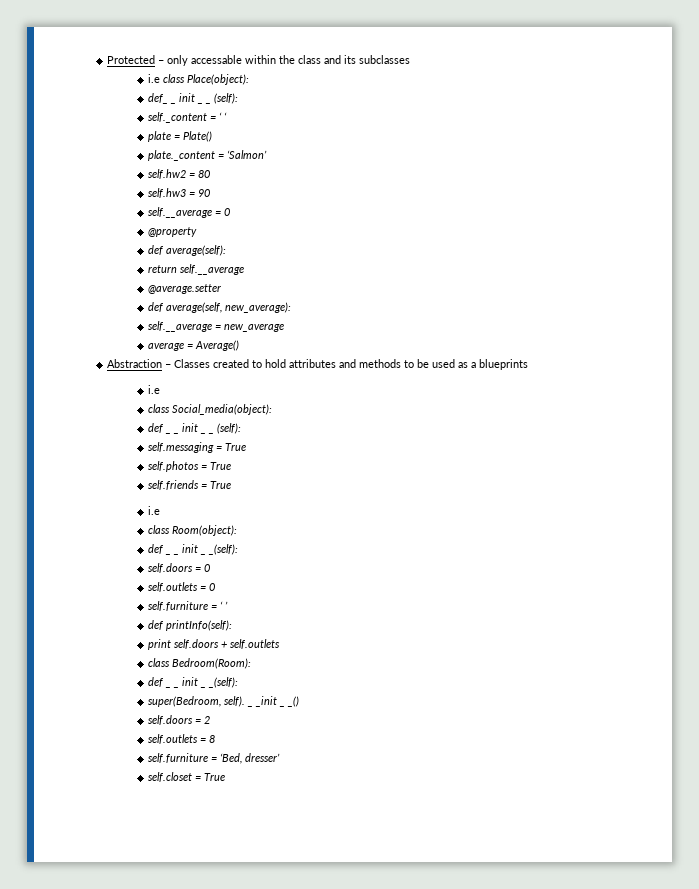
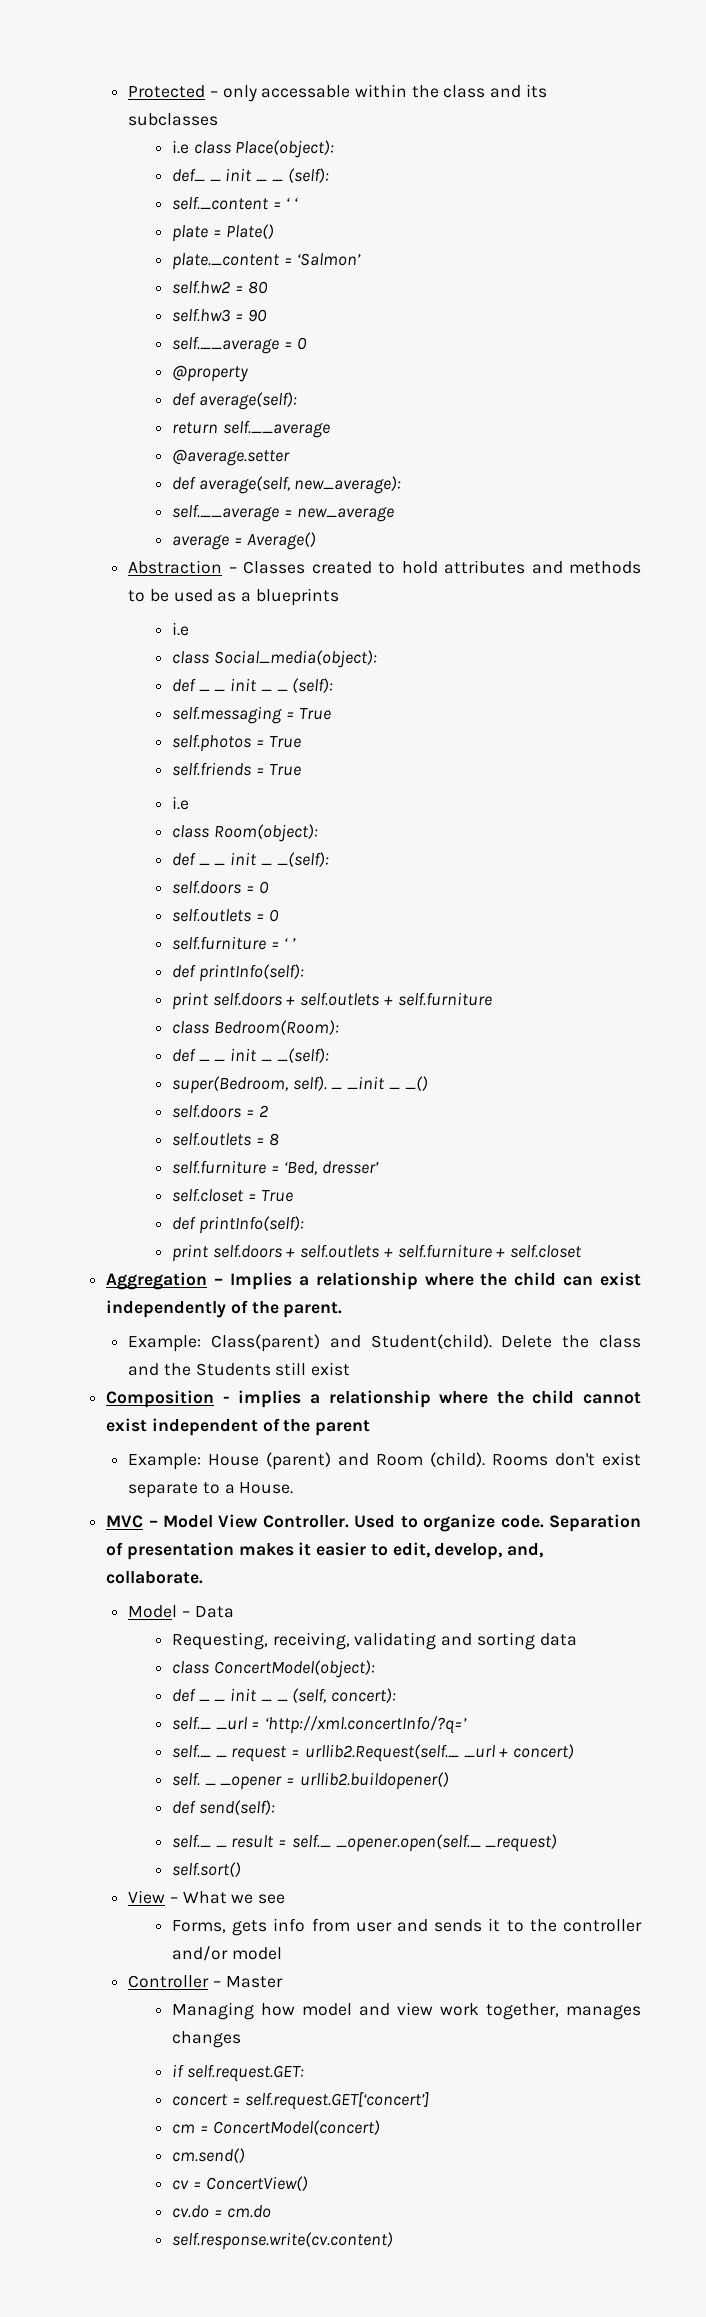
(281, 644) none -> [383,992,492,1006] + self.furniture
(226, 777) none -> [171,1216,304,1234] [171,1244,583,1262] [106,1272,641,1290] [106,1300,343,1318] [128,1334,642,1352] [128,1362,351,1376] [106,1390,641,1408] [106,1418,371,1436] [128,1452,641,1470] [128,1482,294,1498] [106,1514,641,1532] [106,1542,543,1560] [106,1571,204,1584] [128,1605,234,1618] [171,1632,577,1650] [171,1660,375,1678] [171,1688,397,1703] [171,1716,468,1734] [171,1744,575,1762] [171,1772,449,1790] [171,1800,275,1815] [171,1834,558,1852] [171,1862,241,1877] [128,1890,286,1904] [171,1918,642,1936] [171,1946,282,1961] [128,1975,283,1988] [171,2002,641,2020] [171,2031,241,2048] [171,2064,304,2082] [171,2092,430,2110] [171,2120,381,2135] [171,2148,245,2163] [171,2176,309,2191] [171,2205,272,2218] [171,2232,393,2250] // def printInfo(self): // print self.doors + self.outlets + self.furniture + self.closet // Aggregation – Implies a relationship where the child can exist independently of the parent. // Example: Class(parent) and Student(child). Delete the class and the Students still exist // Composition - implies a relationship where the child cannot exist independent of the parent // Example: House (parent) and Room (child). Rooms don't exist separate to a House. // MVC – Model View Controller. Used to organize code. Separation of presentation makes it easier to edit, develop, and, collaborate. // Model – Data // Requesting, receiving, validating and sorting data // class ConcertModel(object): // def _ _ init _ _ (self, concert): // self._ _url = ‘http://xml.concertInfo/?q=’ // self._ _ request = urllib2.Request(self._ _url + concert) // self. _ _opener = urllib2.buildopener() // def send(self): // self._ _ result = self._ _opener.open(self._ _request) // self.sort() // View – What we see // Forms, gets info from user and sends it to the controller and/or model // Controller – Master // Managing how model and view work together, manages changes // if self.request.GET: // concert = self.request.GET[‘concert’] // cm = ConcertModel(concert) // cm.send() // cv = ConcertView() // cv.do = cm.do // self.response.write(cv.content)

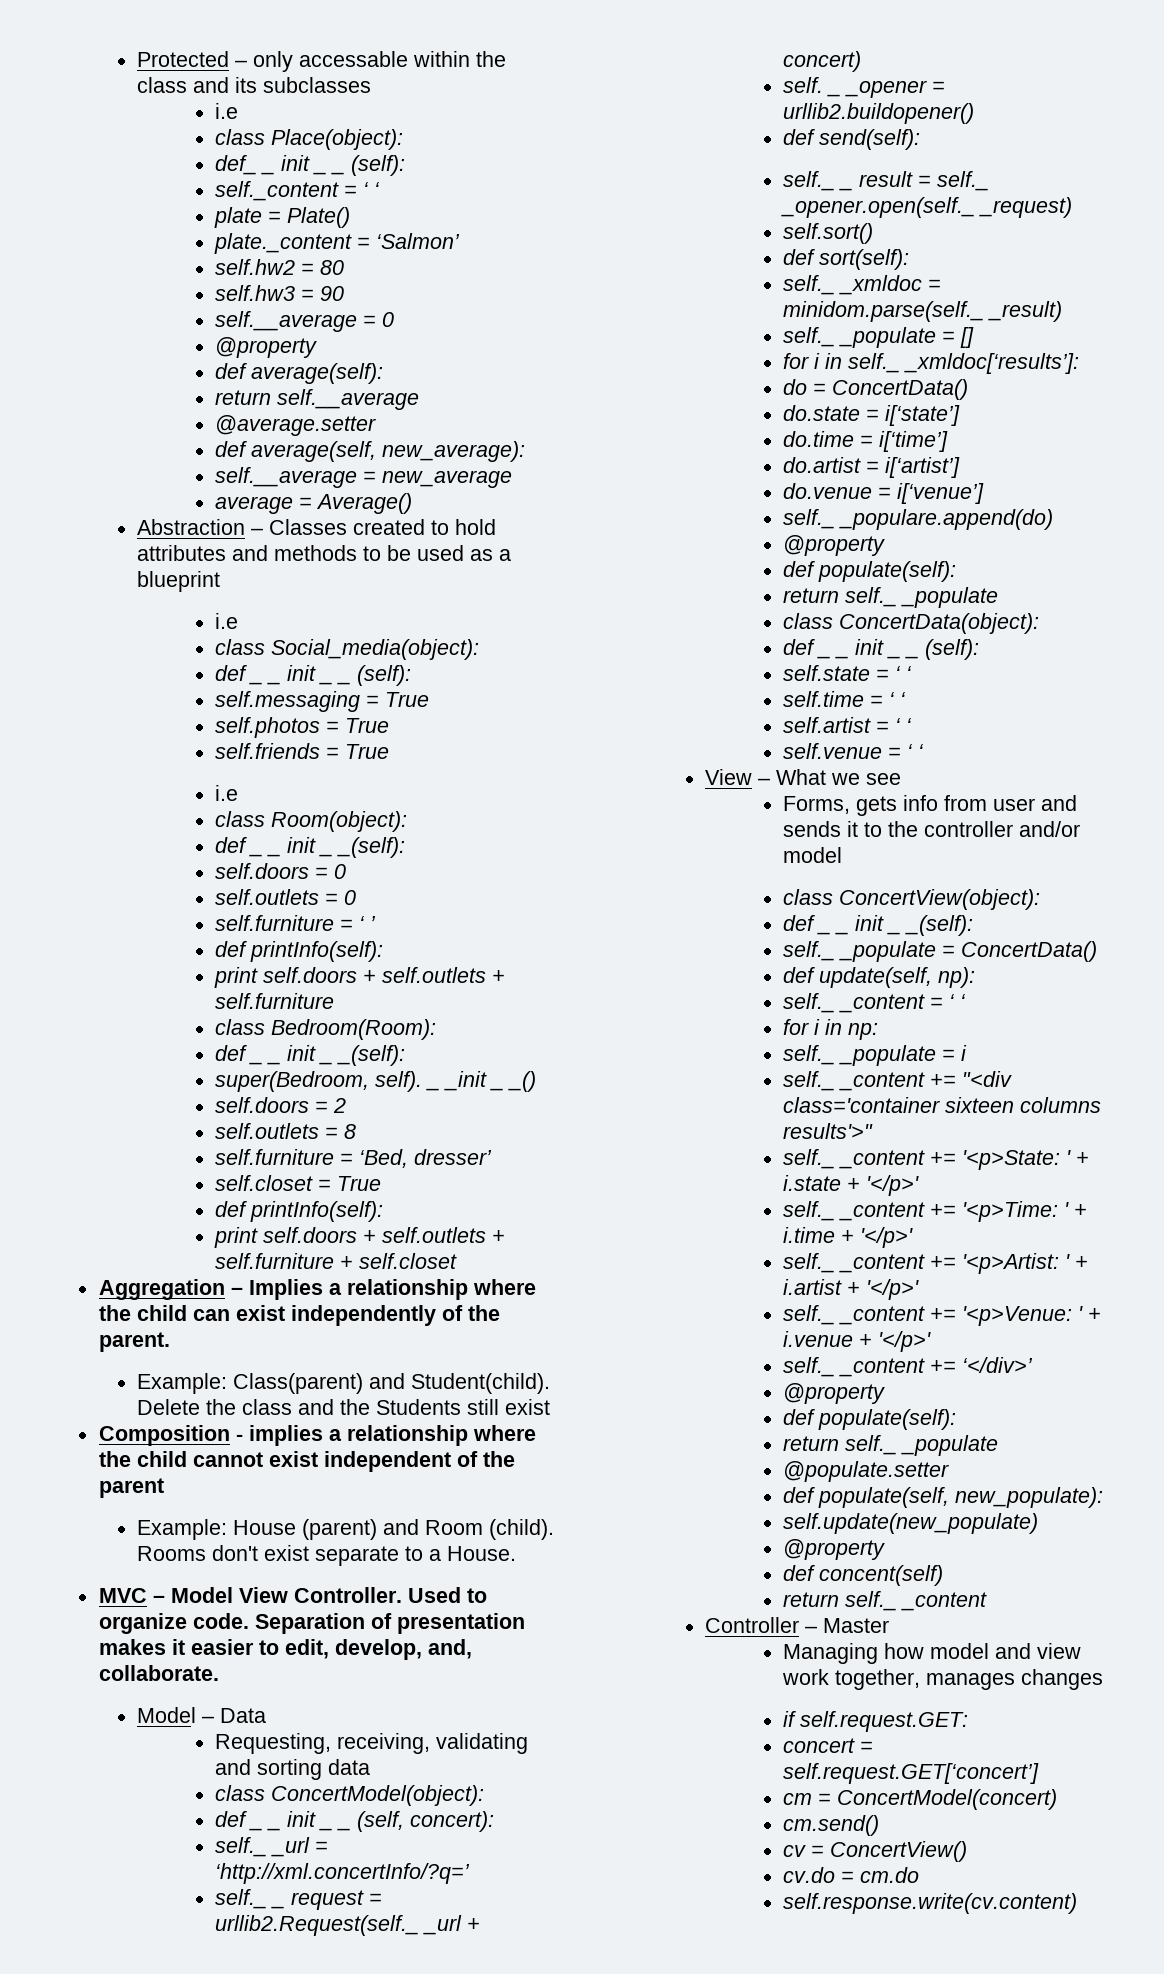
(189, 147) none -> (239, 111) //
[255,588,339,606] blueprints -> [137,571,221,592] blueprint
(241, 1869) none -> [783,249,910,270] [783,275,942,295] [783,301,1063,322] [783,327,975,348] [783,353,1080,374] [783,379,969,400] [783,405,961,426] [783,431,949,452] [783,457,961,478] [783,483,985,504] [783,509,1054,530] [783,535,886,556] [783,561,957,582] [783,587,999,608] [783,613,1040,634] [783,639,816,655] [817,655,850,659] [855,639,885,655] [887,639,980,660] [783,665,913,681] [783,691,907,707] [783,717,913,733] [783,743,925,759] // def sort(self): // self._ _xmldoc = minidom.parse(self._ _result) // self._ _populate = [] // for i in self._ _xmldoc[‘results’]: // do = ConcertData() // do.state = i[‘state’] // do.time = i[‘time’] // do.artist = i[‘artist’] // do.venue = i[‘venue’] // self._ _populare.append(do) // @property // def populate(self): // return self._ _populate // class ConcertData(object): // def _ _ init _ _ (self): // self.state = ‘ ‘ // self.time = ‘ ‘ // self.artist = ‘ ‘ // self.venue = ‘ ‘
(282, 1953) none -> [783,889,1041,910] [783,915,816,931] [817,931,850,935] [855,915,885,931] [887,915,974,936] [783,941,1098,962] [783,967,976,988] [783,993,967,1013] [783,1019,879,1040] [783,1045,968,1066] [783,1071,1013,1091] [783,1097,1102,1113] [783,1123,874,1139] [783,1149,1090,1170] [783,1175,920,1196] [783,1201,1088,1222] [783,1227,914,1248] [783,1253,1089,1274] [783,1279,920,1300] [783,1305,1102,1326] [783,1331,932,1352] [783,1357,1034,1377] [783,1383,886,1404] [783,1409,957,1430] [783,1435,999,1456] [783,1461,950,1482] [783,1487,1104,1508] [783,1513,1039,1534] [783,1539,886,1560] [783,1565,944,1586] [783,1591,988,1611] // class ConcertView(object): // def _ _ init _ _(self): // self._ _populate = ConcertData() // def update(self, np): // self._ _content = ‘ ‘ // for i in np: // self._ _populate = i // self._ _content += "<div class='container sixteen columns results'>" // self._ _content += '<p>State: ' + i.state + '</p>' // self._ _content += '<p>Time: ' + i.time + '</p>' // self._ _content += '<p>Artist: ' + i.artist + '</p>' // self._ _content += '<p>Venue: ' + i.venue + '</p>' // self._ _content += ‘</div>’ // @property // def populate(self): // return self._ _populate // @populate.setter // def populate(self, new_populate): // self.update(new_populate) // @property // def concent(self) // return self._ _content

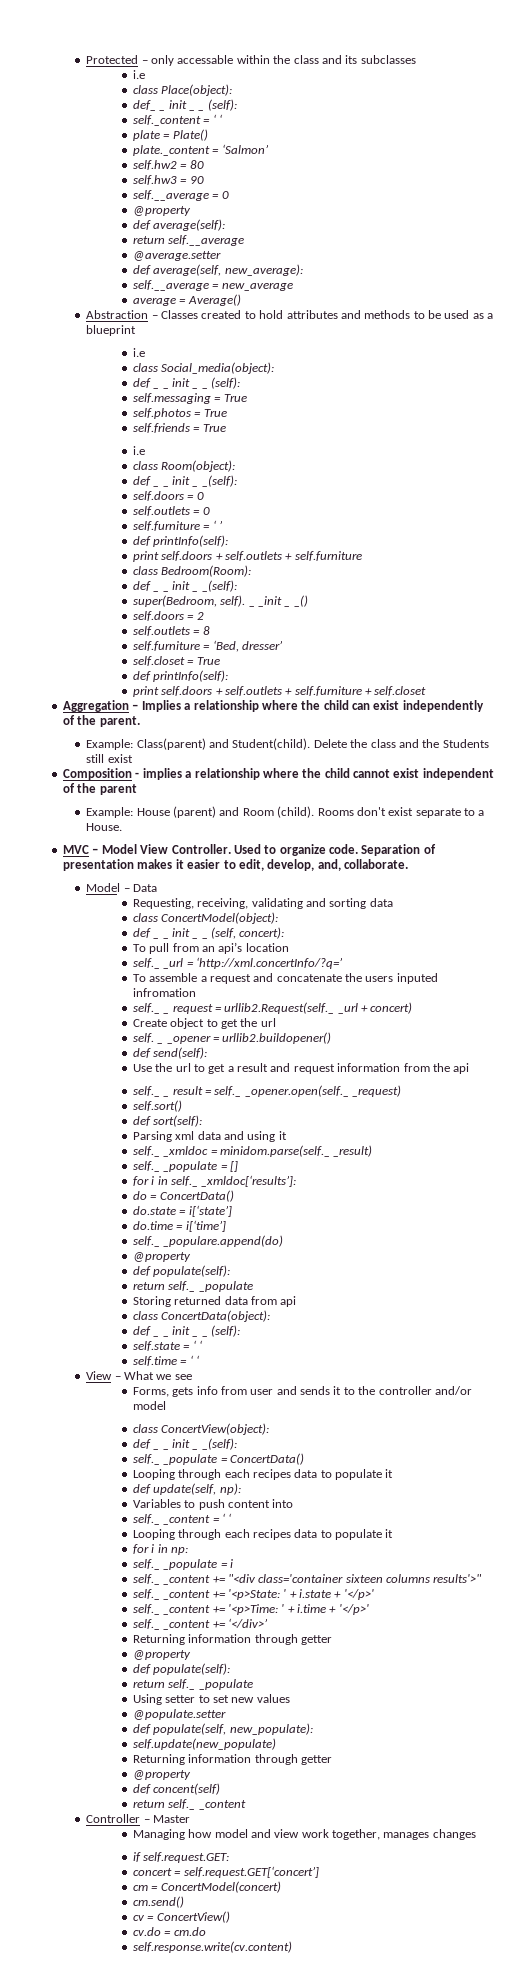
[215,1837,329,1857] [215,1863,471,1884] self._ _url = ‘http://xml.concertInfo/?q=’ -> [132,942,289,954] [132,957,343,969] [132,973,438,984] [132,988,196,997] To pull from an api’s location // self._ _url = ‘http://xml.concertInfo/?q=’ // To assemble a request and concatenate the users inputed infromation
(862, 61) none -> [132,1018,276,1029] // Create object to get the url
(921, 139) none -> [132,1063,470,1074] // Use the url to get a result and request information from the api
(910, 259) none -> [132,1131,287,1142] // Parsing xml data and using it
[783,457,961,478] [783,483,985,504] // do.artist = i[‘artist’] // do.venue = i[‘venue’] -> (226, 1226) none
(999, 597) none -> [132,1296,297,1307] // Storing returned data from api
[783,717,913,733] [783,743,925,759] // self.artist = ‘ ‘ // self.venue = ‘ ‘ -> (200, 1360) none
[783,967,976,988] def update(self, np): -> [132,1469,394,1480] [132,1483,241,1495] [132,1499,294,1510] Looping through each recipes data to populate it // def update(self, np): // Variables to push content into
(967, 1001) none -> [132,1529,394,1540] // Looping through each recipes data to populate it
[962,1253,1089,1274] [783,1279,920,1300] [783,1305,1102,1326] [783,1331,932,1352] [783,1357,1034,1377] [783,1383,886,1404] [783,1409,957,1430] [783,1435,999,1456] '<p>Artist: ' + i.artist + '</p>' // self._ _content += '<p>Venue: ' + i.venue + '</p>' // self._ _content += ‘</div>’ // @property // def populate(self): // return self._ _populate -> [227,1618,268,1628] [132,1634,332,1645] [132,1650,191,1660] [132,1663,231,1675] [132,1679,253,1690] [132,1694,290,1705] ‘</div>’ // Returning information through getter // @property // def populate(self): // return self._ _populate // Using setter to set new values
(1039, 1523) none -> [132,1754,332,1765] // Returning information through getter

